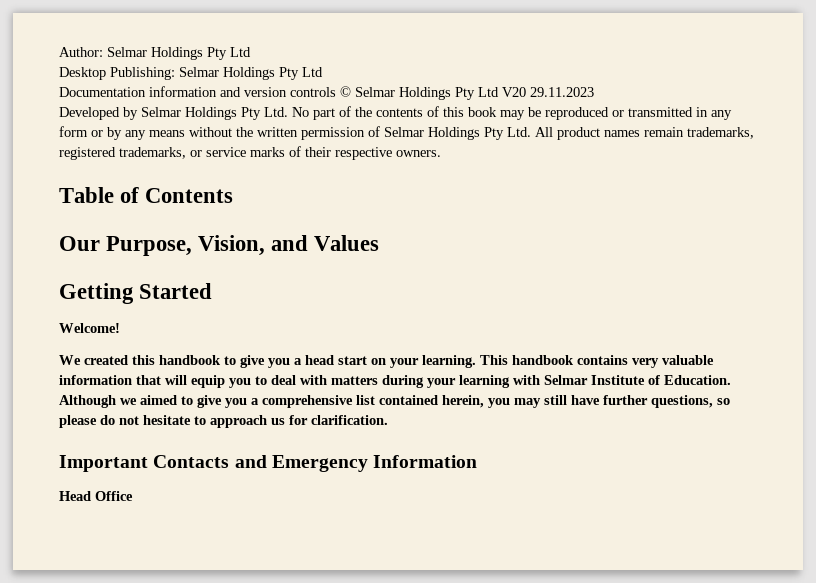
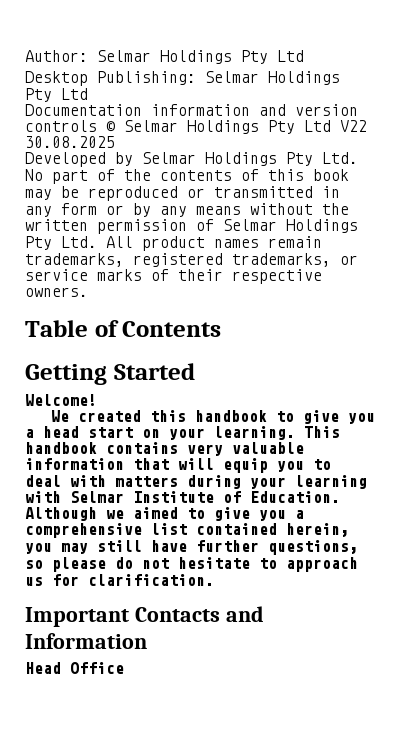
[502,87,594,97] V20 29.11.2023 -> [340,120,367,132] [25,136,115,148] V22 30.08.2025
[59,235,380,256] // Our Purpose, Vision, and Values -> (222, 329) none
[271,455,368,472] Emergency -> (264, 614) none

